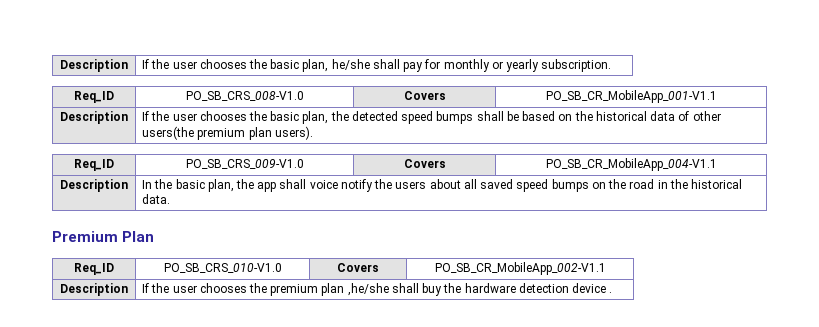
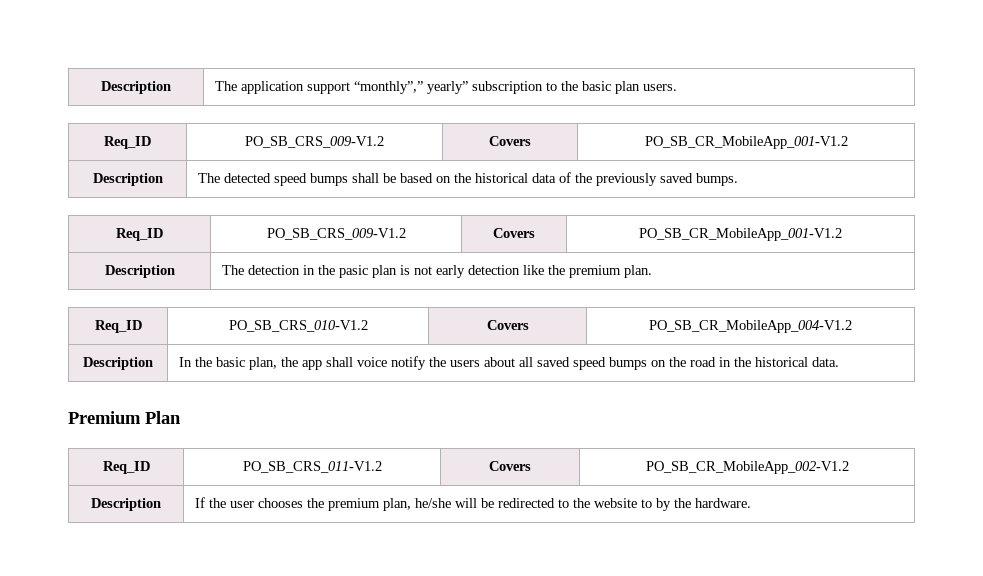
[60,59,128,72] [142,59,612,72] [74,91,114,103] [185,91,304,101] [403,91,446,100] [545,90,717,103] [60,111,128,124] [142,111,349,124] Description | If the user chooses the basic plan, he/she shall pay for monthly or yearly subscription. // Req_ID | PO_SB_CRS_008-V1.0 | Covers | PO_SB_CR_MobileApp_001-V1.1 // Description | If the user chooses the basic plan, the -> [101,81,171,94] [214,81,677,94] [104,136,151,149] [244,136,384,148] [489,136,531,146] [644,136,848,149] [92,173,163,186] [197,173,220,183] Description | The application support “monthly”,” yearly” subscription to the basic plan users. // Req_ID | PO_SB_CRS_009-V1.2 | Covers | PO_SB_CR_MobileApp_001-V1.2 // Description | The
[692,111,721,121] [142,126,313,140] [74,159,114,171] [185,159,304,169] [403,159,446,168] [545,158,717,171] other users(the premium plan users). // Req_ID | PO_SB_CRS_009-V1.0 | Covers | PO_SB_CR_MobileApp_004-V1.1 -> [574,173,738,186] [116,228,163,241] [266,228,406,240] [493,228,535,238] [639,228,842,241] [104,265,175,278] [221,265,652,278] [94,320,142,333] [228,320,368,332] [486,320,529,330] [649,320,852,333] the previously saved bumps. // Req_ID | PO_SB_CRS_009-V1.2 | Covers | PO_SB_CR_MobileApp_001-V1.2 // Description | The detection in the pasic plan is not early detection like the premium plan. // Req_ID | PO_SB_CRS_010-V1.2 | Covers | PO_SB_CR_MobileApp_004-V1.2
[163,263,282,273] [337,263,379,272] [434,262,606,275] PO_SB_CRS_010-V1.0 | Covers | PO_SB_CR_MobileApp_002-V1.1 -> [242,461,382,473] [489,461,531,471] [645,461,849,474] PO_SB_CRS_011-V1.2 | Covers | PO_SB_CR_MobileApp_002-V1.2
[321,283,613,296] plan ,he/she shall buy the hardware detection device . -> [382,498,751,511] plan, he/she will be redirected to the website to by the hardware.

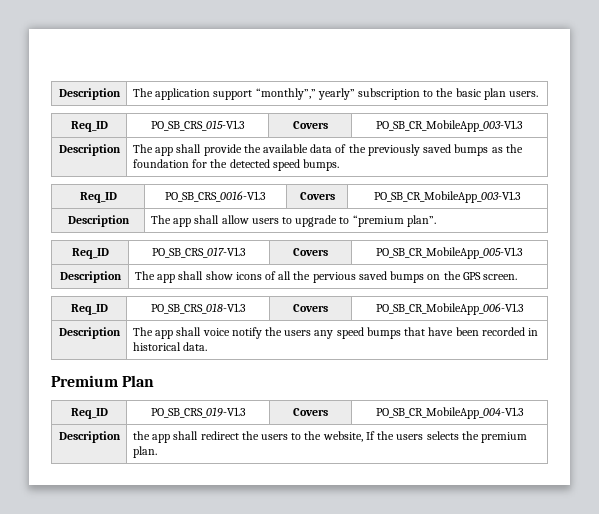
[244,136,384,148] [489,136,531,146] [644,136,848,149] [92,173,163,186] [197,173,528,186] PO_SB_CRS_009-V1.2 | Covers | PO_SB_CR_MobileApp_001-V1.2 // Description | The detected speed bumps shall be based on the historical -> [150,120,245,131] [292,121,328,129] [376,120,523,132] [58,144,121,156] [132,144,308,156] PO_SB_CRS_015-V1.3 | Covers | PO_SB_CR_MobileApp_003-V1.3 // Description | The app shall provide the available
(693, 178) none -> [454,144,523,156] [132,159,300,171] bumps as the foundation for the detected speed
[266,228,406,240] [493,228,535,238] [639,228,842,241] [104,265,175,278] [221,265,652,278] [94,320,142,333] [228,320,368,332] [486,320,529,330] [649,320,852,333] [83,357,153,370] [178,357,298,370] PO_SB_CRS_009-V1.2 | Covers | PO_SB_CR_MobileApp_001-V1.2 // Description | The detection in the pasic plan is not early detection like the premium plan. // Req_ID | PO_SB_CRS_010-V1.2 | Covers | PO_SB_CR_MobileApp_004-V1.2 // Description | In the basic plan, the -> [165,191,266,202] [299,192,335,200] [374,191,521,203] [67,215,130,227] [150,215,436,227] [71,248,109,259] [152,247,246,258] [293,248,328,256] [376,247,523,259] [59,271,122,283] [134,271,518,283] [70,304,108,315] [150,303,246,314] [293,304,328,312] [375,303,524,315] [58,327,121,339] [132,327,153,336] PO_SB_CRS_0016-V1.3 | Covers | PO_SB_CR_MobileApp_003-V1.3 // Description | The app shall allow users to upgrade to “premium plan”. // Req_ID | PO_SB_CRS_017-V1.3 | Covers | PO_SB_CR_MobileApp_005-V1.3 // Description | The app shall show icons of all the pervious saved bumps on the GPS screen. // Req_ID | PO_SB_CRS_018-V1.3 | Covers | PO_SB_CR_MobileApp_006-V1.3 // Description | The
[483,357,751,370] about all saved speed bumps on the road in the -> [314,327,539,339] any speed bumps that have been recorded in
[242,461,382,473] [489,461,531,471] [645,461,849,474] [91,498,161,511] [194,497,751,511] PO_SB_CRS_011-V1.2 | Covers | PO_SB_CR_MobileApp_002-V1.2 // Description | If the user chooses the premium plan, he/she will be redirected to the website to by the hardware. -> [150,407,246,418] [293,408,328,416] [375,407,524,419] [58,431,121,443] [132,431,528,443] [132,446,157,458] PO_SB_CRS_019-V1.3 | Covers | PO_SB_CR_MobileApp_004-V1.3 // Description | the app shall redirect the users to the website, If the users selects the premium plan.

